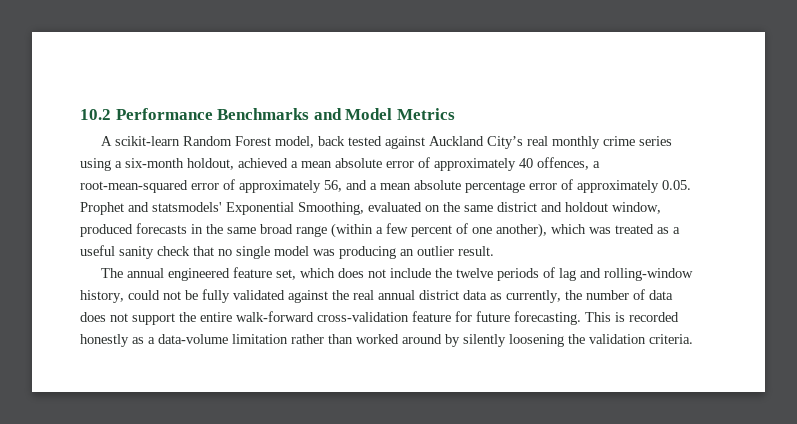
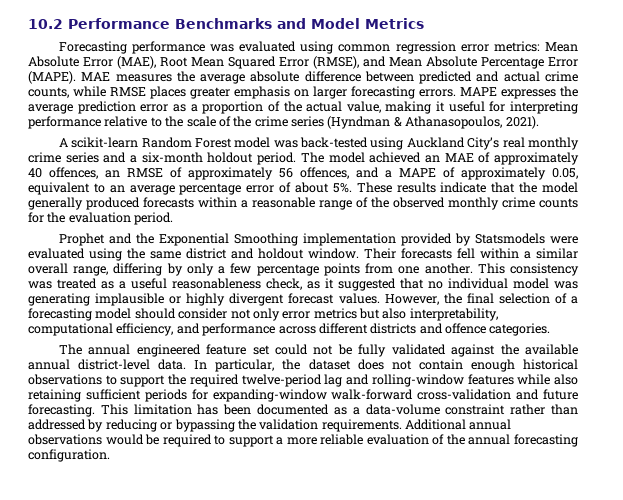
(455, 114) none -> [58,41,579,54] [28,56,578,69] [28,71,578,84] [28,86,578,99] [28,101,579,114] [28,116,539,129] // Forecasting performance was evaluated using common regression error metrics: Mean Absolute Error (MAE), Root Mean Squared Error (RMSE), and Mean Absolute Percentage Error (MAPE). MAE measures the average absolute difference between predicted and actual crime counts, while RMSE places greater emphasis on larger forecasting errors. MAPE expresses the average prediction error as a proportion of the actual value, making it useful for interpreting performance relative to the scale of the crime series (Hyndman & Athanasopoulos, 2021).
[274,136,425,149] model, back tested against -> [234,137,404,150] model was back-tested using
[80,158,111,171] using -> [103,152,127,163] and
[187,157,600,171] [80,179,691,193] [80,202,440,215] holdout, achieved a mean absolute error of approximately 40 offences, a root-mean-squared error of approximately 56, and a mean absolute percentage error of approximately 0.05. Prophet and statsmodels' Exponential Smoothing, evaluated on -> [207,152,579,165] [28,167,578,180] [28,182,578,195] [28,197,578,210] [28,212,174,225] [58,233,578,246] [28,248,122,261] holdout period. The model achieved an MAE of approximately 40 offences, an RMSE of approximately 56 offences, and a MAPE of approximately 0.05, equivalent to an average percentage error of about 5%. These results indicate that the model generally produced forecasts within a reasonable range of the observed monthly crime counts for the evaluation period. // Prophet and the Exponential Smoothing implementation provided by Statsmodels were evaluated using
[612,202,661,214] [80,223,586,238] window, produced forecasts in the same broad range (within a few percent of one another), which -> [308,248,578,259] [28,263,579,276] window. Their forecasts fell within a similar overall range, differing by only a few percentage points from one another. This consistency
[119,246,190,259] sanity check -> [172,278,396,291] reasonableness check, as it suggested
[236,246,494,259] [100,267,693,281] [80,290,124,303] single model was producing an outlier result. // The annual engineered feature set, which does not include the twelve periods of lag and rolling-window history, -> [448,278,578,289] [28,293,578,306] [28,308,498,321] [28,323,551,336] [58,344,270,357] individual model was generating implausible or highly divergent forecast values. However, the final selection of a forecasting model should consider not only error metrics but also interpretability, computational efficiency, and performance across different districts and offence categories. // The annual engineered feature set
[353,289,673,303] [80,311,679,325] [80,334,129,347] real annual district data as currently, the number of data does not support the entire walk-forward cross-validation feature for future forecasting. This is recorded honestly -> [525,344,579,355] [28,359,578,372] [28,374,579,387] [28,389,578,402] [28,404,330,417] available annual district-level data. In particular, the dataset does not contain enough historical observations to support the required twelve-period lag and rolling-window features while also retaining sufficient periods for expanding-window walk-forward cross-validation and future forecasting. This limitation has been documented
[232,334,288,344] limitation -> [445,404,506,415] constraint
[356,334,693,347] worked around by silently loosening the validation criteria. -> [28,419,512,432] [28,434,578,447] [28,449,110,462] addressed by reducing or bypassing the validation requirements. Additional annual observations would be required to support a more reliable evaluation of the annual forecasting configuration.

